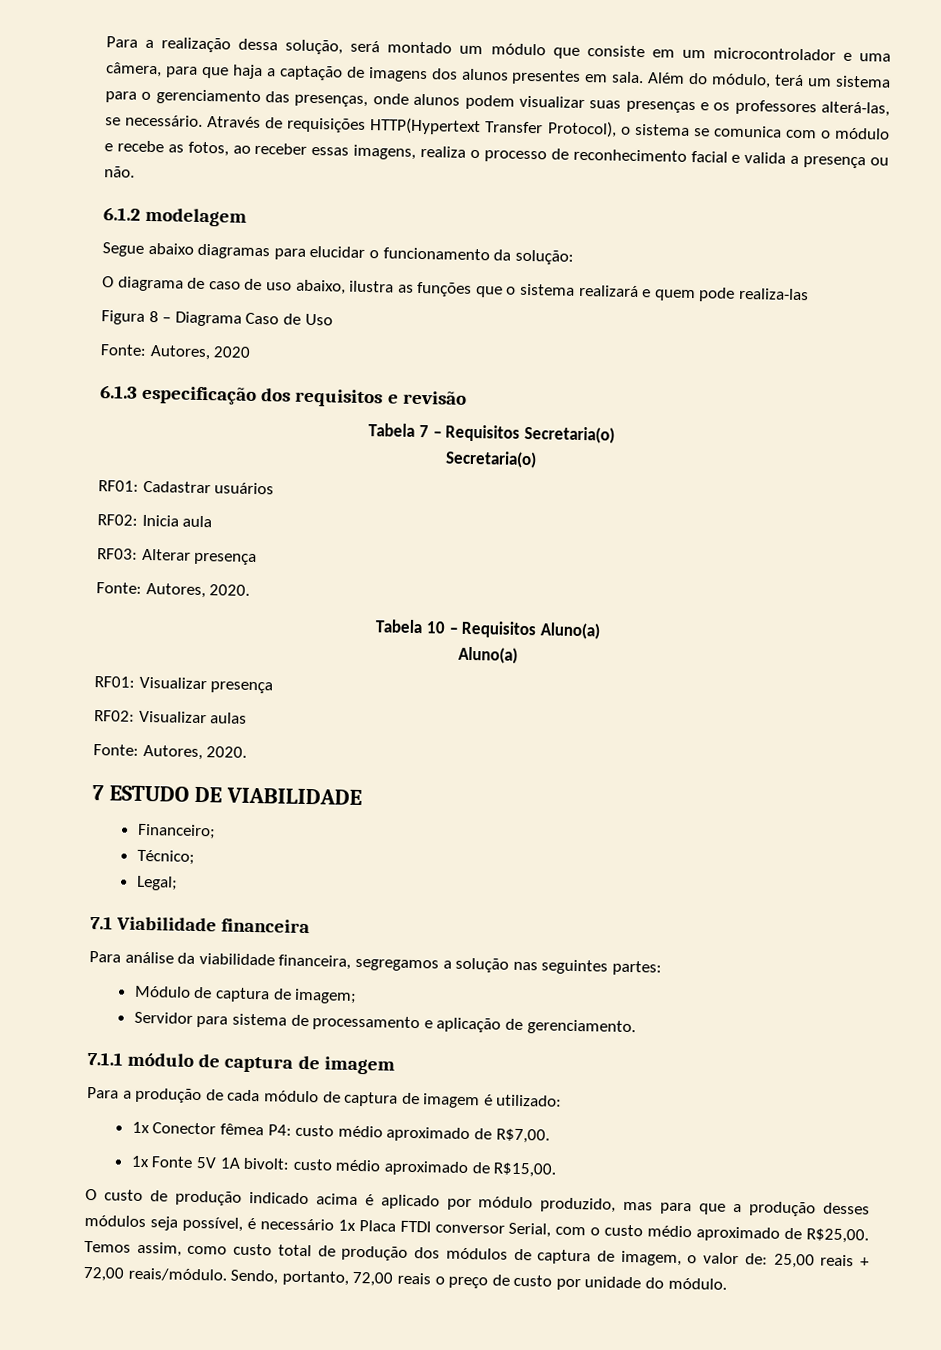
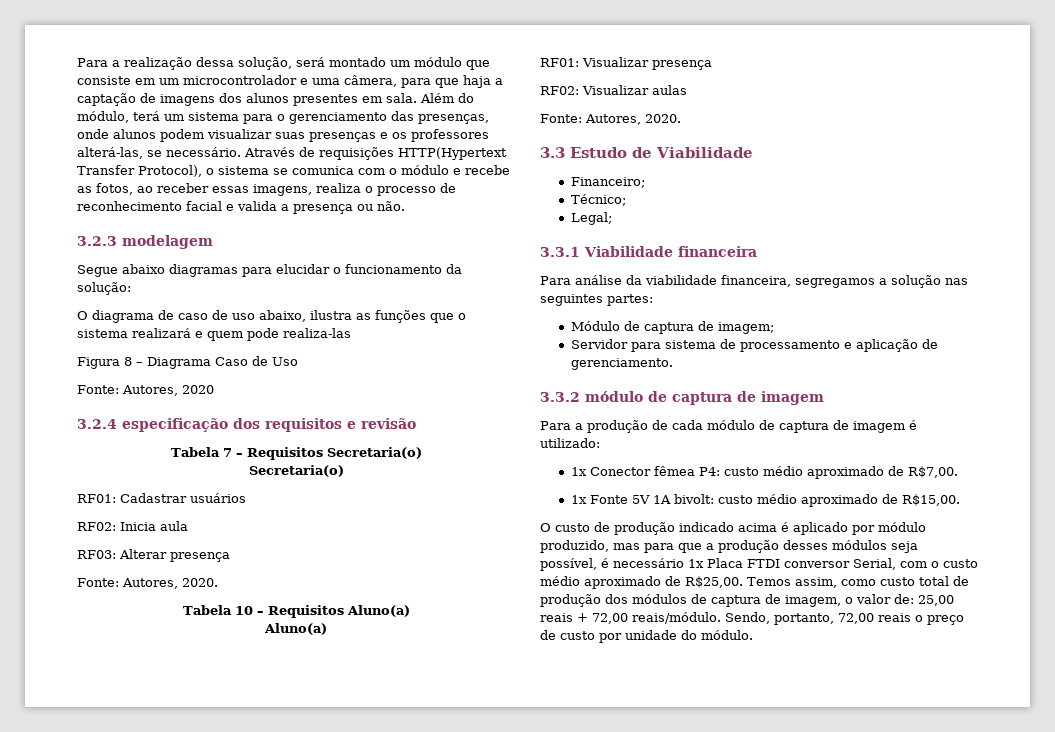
[103,207,141,221] 6.1.2 -> [77,236,117,246] 3.2.3
[100,385,138,399] 6.1.3 -> [77,419,117,429] 3.2.4
[92,785,362,806] 7 ESTUDO DE VIABILIDADE -> [540,147,753,158] 3.3 Estudo de Viabilidade
[90,916,113,930] 7.1 -> [540,247,580,257] 3.3.1
[87,1051,123,1066] 7.1.1 -> [540,392,580,402] 3.3.2

